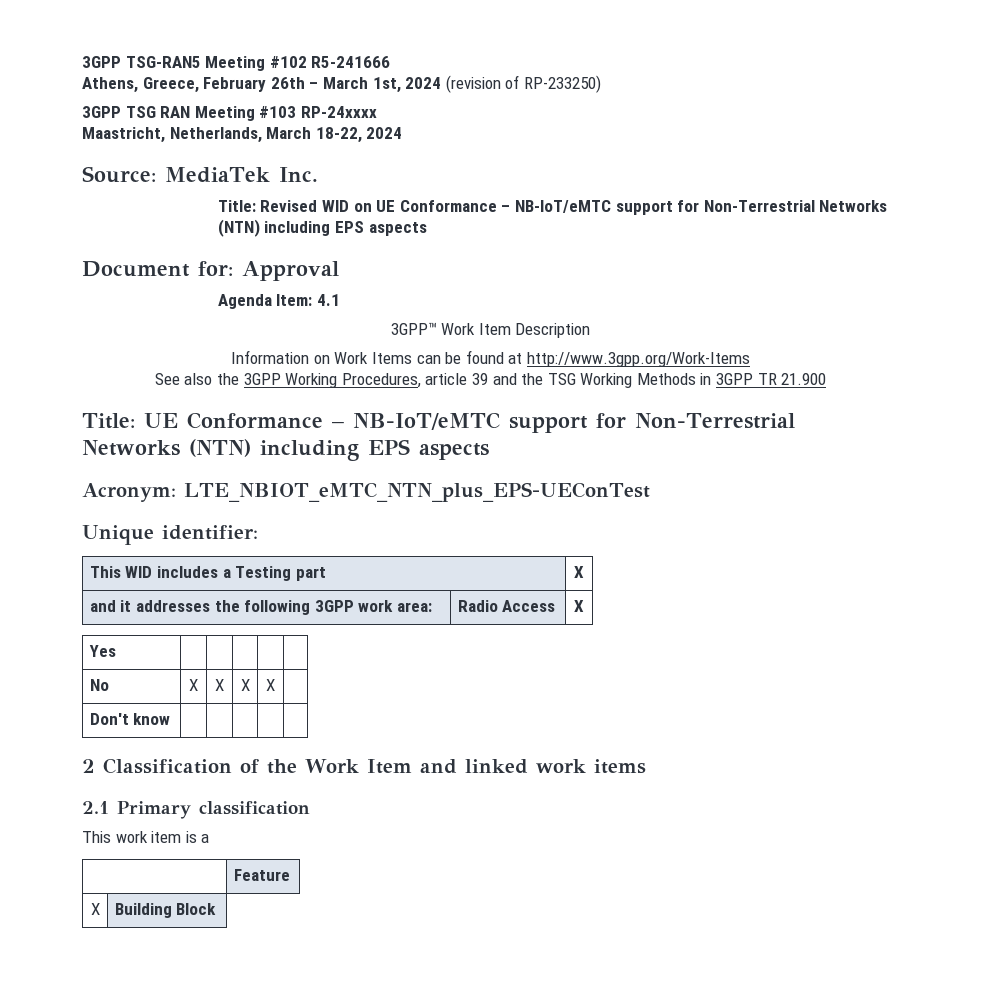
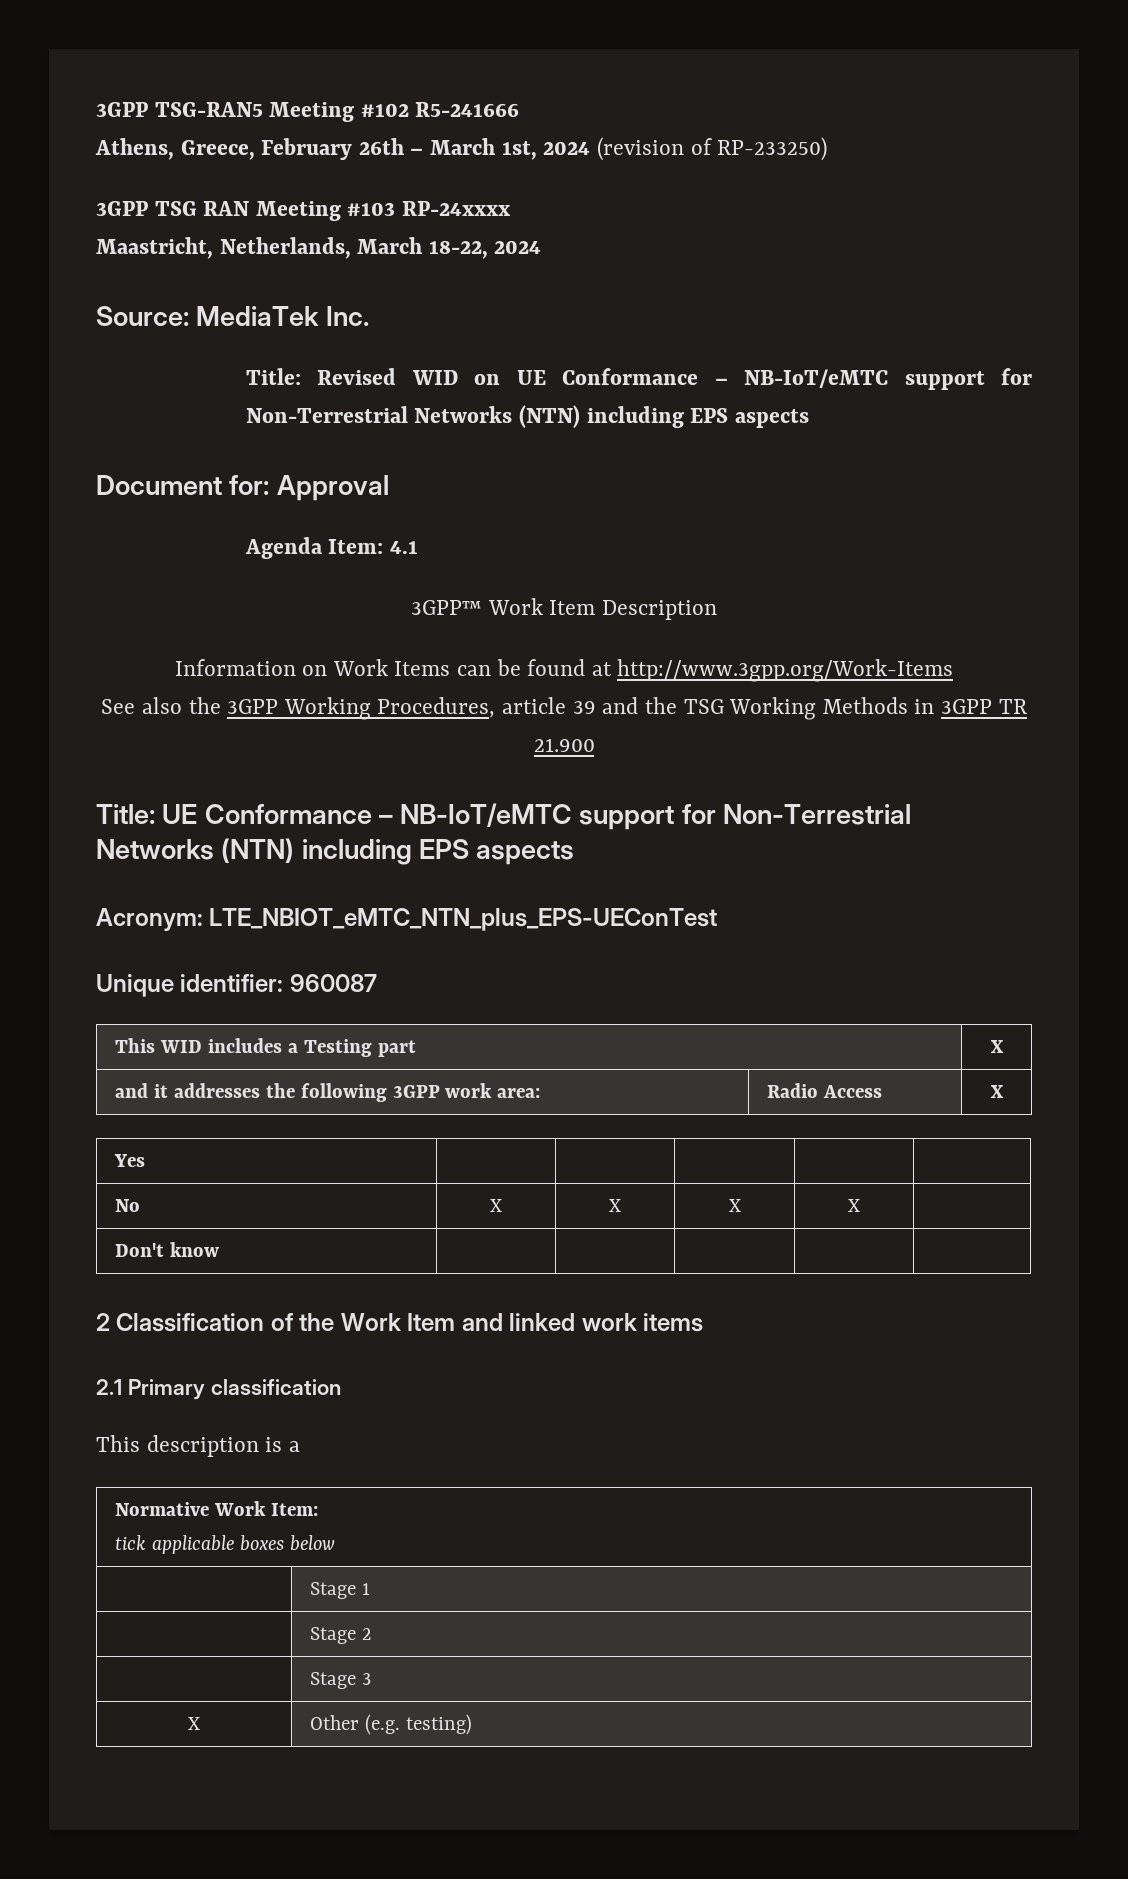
(258, 532) none -> [289,974,377,992] 960087
[115,831,182,843] work item -> [146,1435,259,1457] description
[233,869,290,881] [90,903,100,915] [114,903,217,918] | Feature // X | Building Block -> [114,1501,318,1516] [114,1535,335,1554] [309,1582,370,1599] [309,1627,372,1644] [309,1672,371,1689] [188,1717,200,1730] [309,1714,472,1735] Normative Work Item: // tick applicable boxes below // | Stage 1 // | Stage 2 // | Stage 3 // X | Other (e.g. testing)

